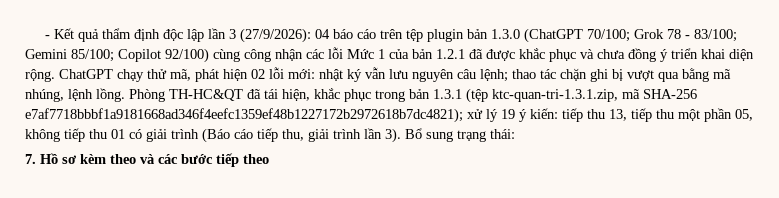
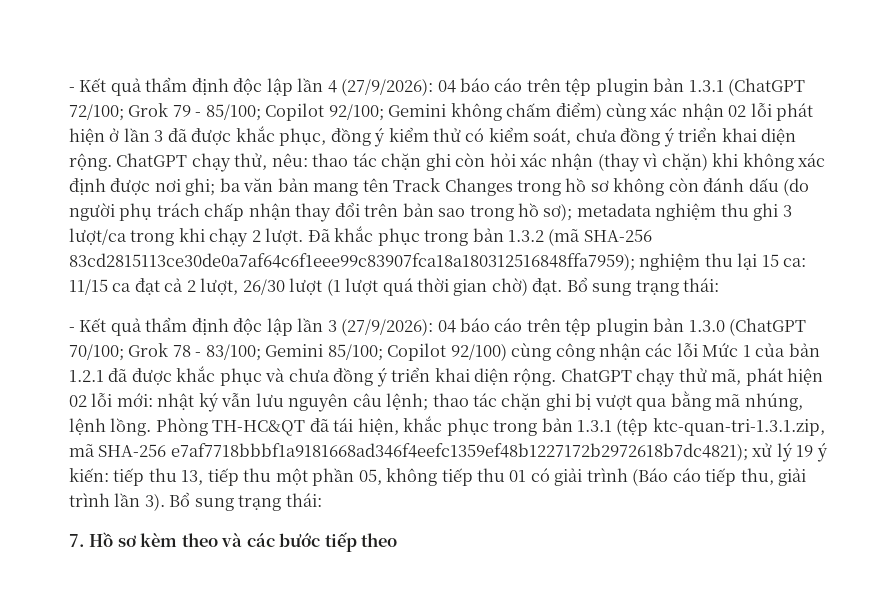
[44,28,226,42] - Kết quả thẩm định độc lập lần -> [69,77,806,96] [69,102,814,121] [69,126,797,147] [69,153,826,172] [69,178,810,196] [69,202,792,222] [69,226,652,247] [69,253,807,271] [69,277,720,296] [69,317,324,336] - Kết quả thẩm định độc lập lần 4 (27/9/2026): 04 báo cáo trên tệp plugin bản 1.3.1 (ChatGPT 72/100; Grok 79 - 85/100; Copilot 92/100; Gemini không chấm điểm) cùng xác nhận 02 lỗi phát hiện ở lần 3 đã được khắc phục, đồng ý kiểm thử có kiểm soát, chưa đồng ý triển khai diện rộng. ChatGPT chạy thử, nêu: thao tác chặn ghi còn hỏi xác nhận (thay vì chặn) khi không xác định được nơi ghi; ba văn bản mang tên Track Changes trong hồ sơ không còn đánh dấu (do người phụ trách chấp nhận thay đổi trên bản sao trong hồ sơ); metadata nghiệm thu ghi 3 lượt/ca trong khi chạy 2 lượt. Đã khắc phục trong bản 1.3.2 (mã SHA-256 83cd2815113ce30de0a7af64c6f1eee99c83907fca18a180312516848ffa7959); nghiệm thu lại 15 ca: 11/15 ca đạt cả 2 lượt, 26/30 lượt (1 lượt quá thời gian chờ) đạt. Bổ sung trạng thái: // - Kết quả thẩm định độc lập lần

